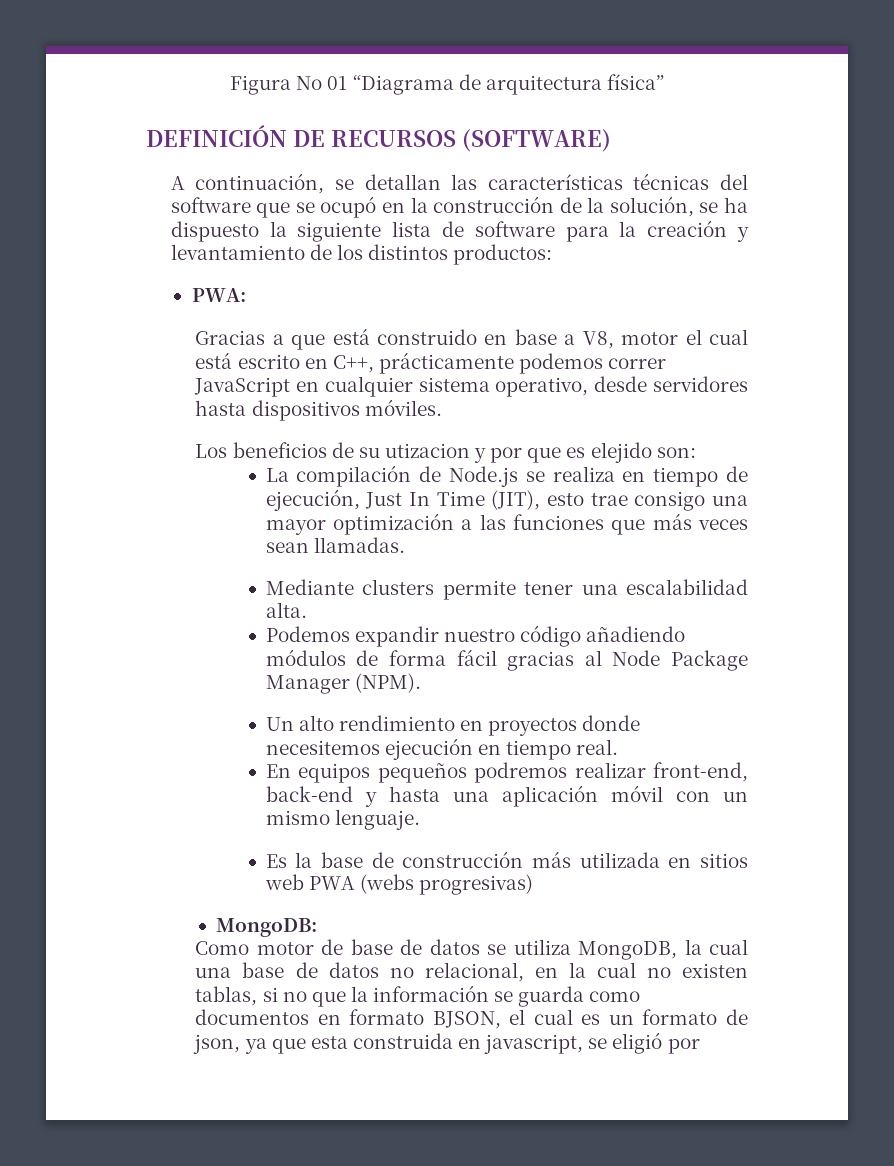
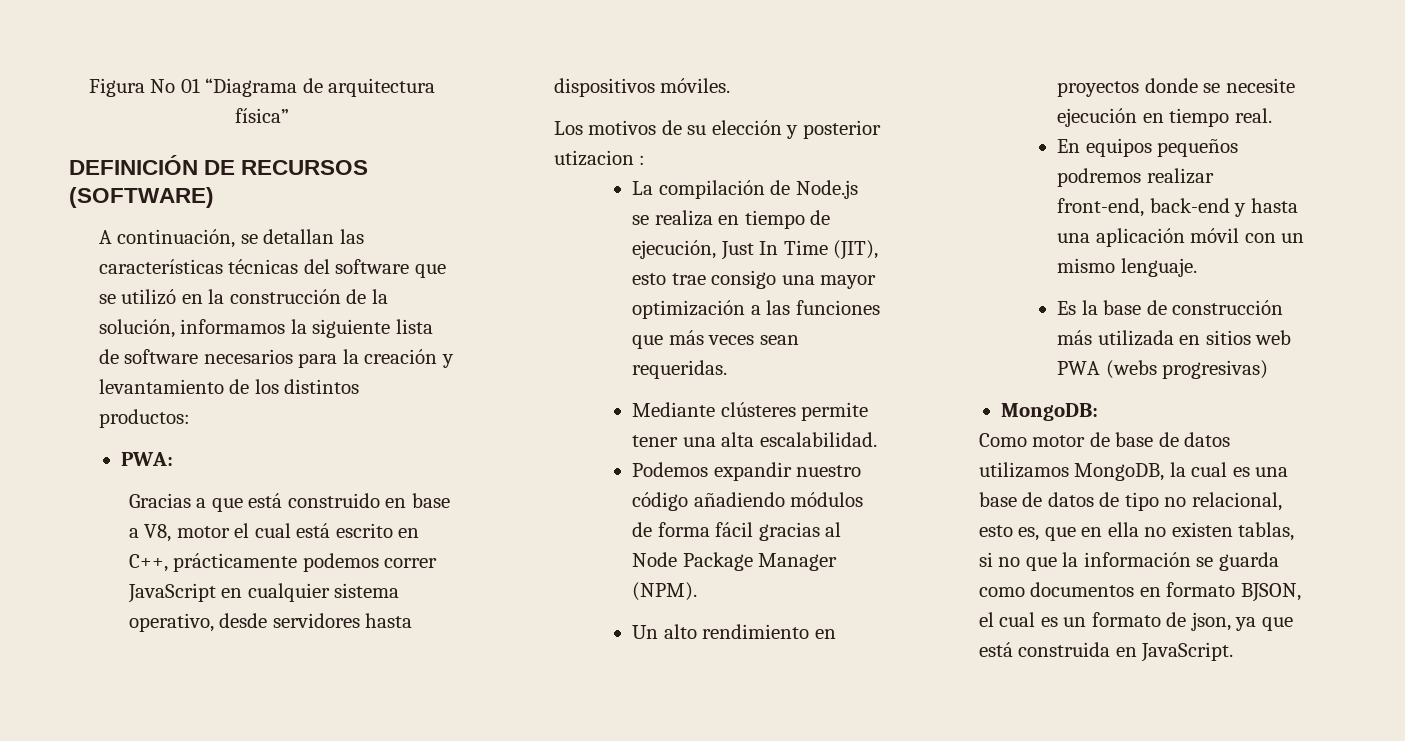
[320,196,377,218] ocupó -> [121,289,177,305] utilizó
[699,197,748,213] [170,221,259,242] se ha dispuesto -> [180,319,286,334] informamos
(555, 229) none -> [203,349,293,364] necesarios
[232,442,327,458] beneficios -> [588,120,657,135] motivos
[384,442,696,463] utizacion y por que es elejido son: -> [711,120,881,139] [553,150,646,166] elección y posterior utizacion :
[313,537,405,553] llamadas. -> [632,360,728,379] requeridas.
[362,579,435,595] clusters -> [720,402,796,417] clústeres
[626,579,748,595] [265,602,307,618] escalabilidad alta. -> [721,432,877,447] alta escalabilidad.
[265,740,380,755] necesitemos -> [1203,78,1295,93] se necesite
[487,939,571,955] se utiliza -> [978,462,1069,478] utilizamos
(748, 947) none -> [1232,467,1250,477] es
[389,962,636,982] no relacional, en la cual -> [1099,492,1282,511] [978,522,1139,541] de tipo no relacional, esto es, que en ella
[310,1036,348,1049] esta -> [978,642,1013,657] está
[484,1032,700,1054] javascript, se eligió por -> [1141,642,1234,662] JavaScript.

